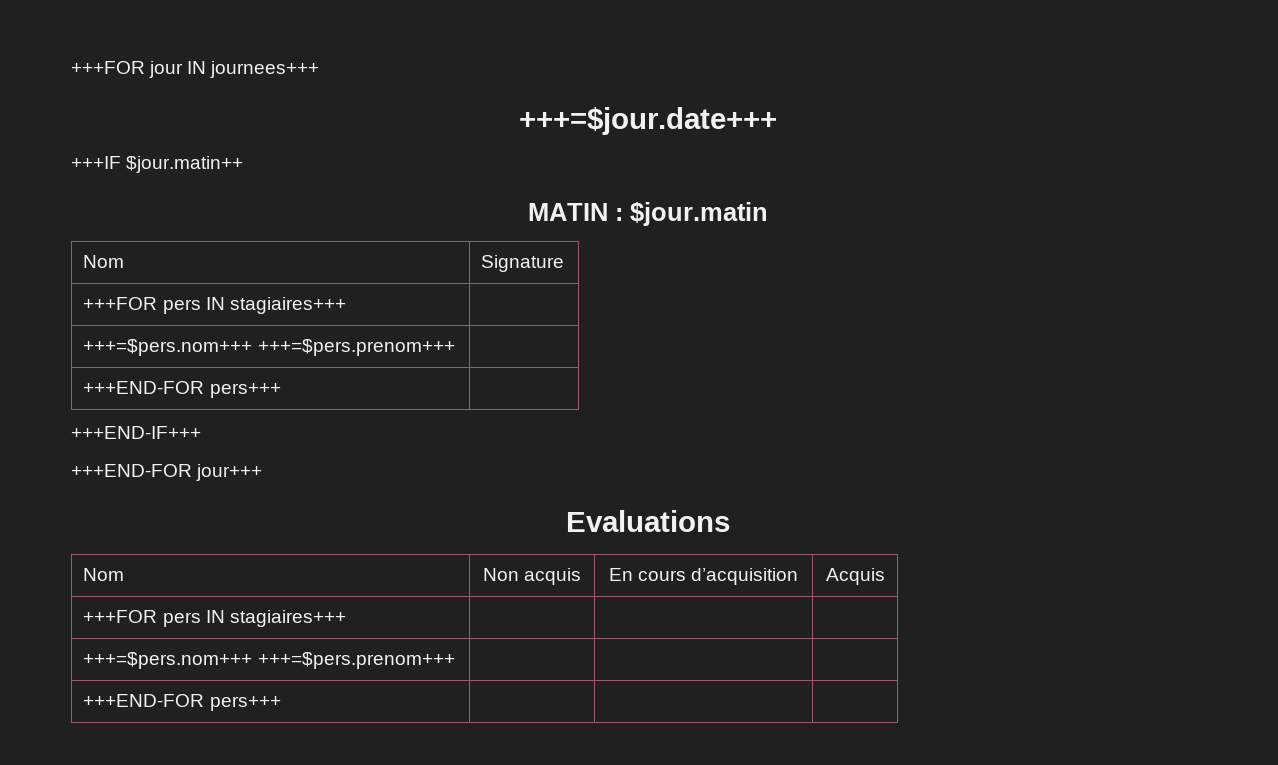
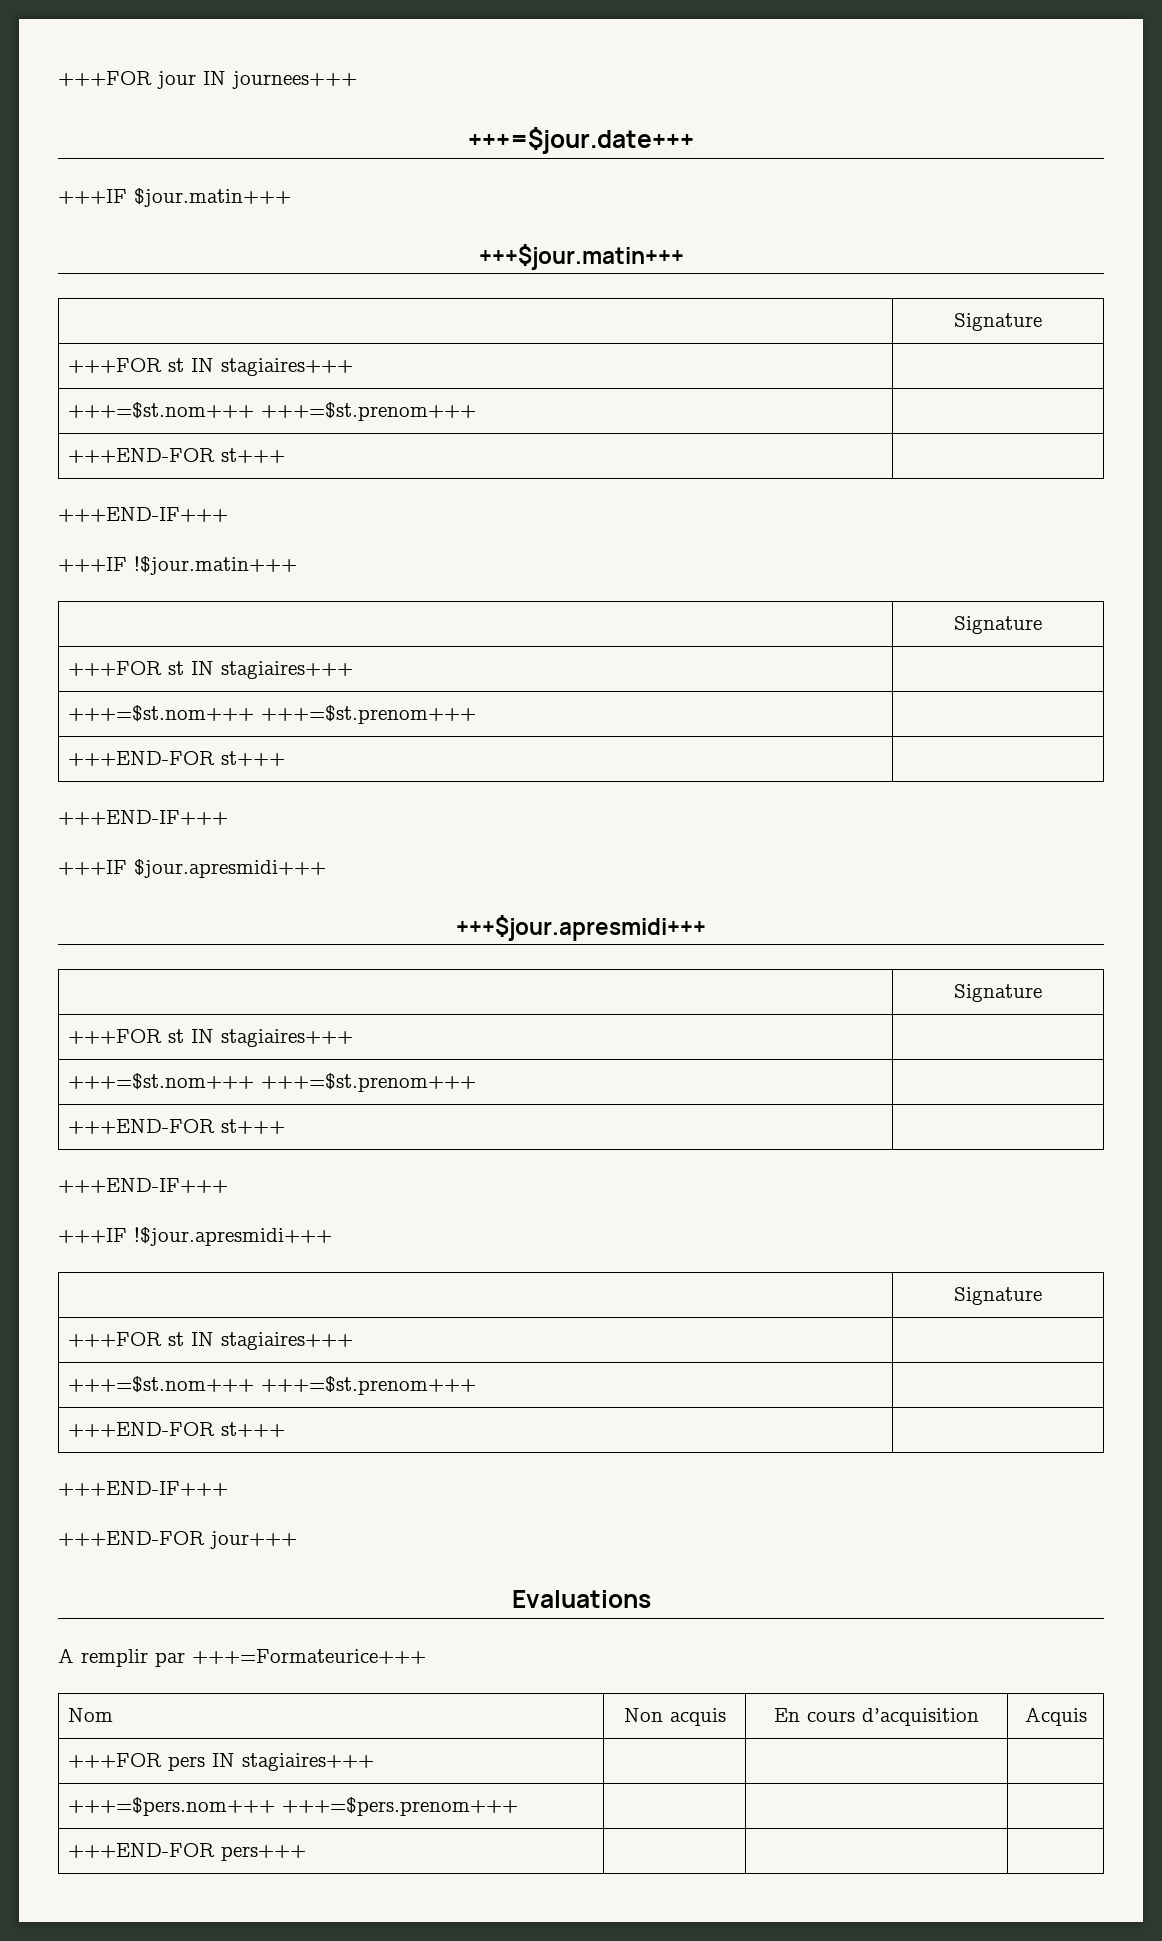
[126,156,244,173] [528,202,768,226] [83,255,125,268] [481,255,565,272] [83,297,346,314] [83,339,455,356] [83,381,281,398] $jour.matin++ // MATIN : $jour.matin // Nom | Signature // +++FOR pers IN stagiaires+++ | // +++=$pers.nom+++ +++=$pers.prenom+++ | // +++END-FOR pers+++ -> [134,188,291,207] [478,244,684,270] [954,313,1042,331] [67,358,353,376] [67,402,476,421] [67,448,285,463] [58,507,228,522] [58,556,297,575] [954,616,1042,634] [67,661,353,679] [67,705,476,724] [67,751,285,766] [58,810,228,825] [58,859,326,878] [456,915,706,941] [954,984,1042,1002] [67,1029,353,1047] [67,1073,476,1092] [67,1119,285,1134] [58,1178,228,1193] [58,1227,332,1246] [954,1287,1042,1305] [67,1332,353,1350] [67,1376,476,1395] [67,1422,285,1437] $jour.matin+++ // +++$jour.matin+++ // | Signature // +++FOR st IN stagiaires+++ | // +++=$st.nom+++ +++=$st.prenom+++ | // +++END-FOR st+++ | // +++END-IF+++ // +++IF !$jour.matin+++ // | Signature // +++FOR st IN stagiaires+++ | // +++=$st.nom+++ +++=$st.prenom+++ | // +++END-FOR st+++ | // +++END-IF+++ // +++IF $jour.apresmidi+++ // +++$jour.apresmidi+++ // | Signature // +++FOR st IN stagiaires+++ | // +++=$st.nom+++ +++=$st.prenom+++ | // +++END-FOR st+++ | // +++END-IF+++ // +++IF !$jour.apresmidi+++ // | Signature // +++FOR st IN stagiaires+++ | // +++=$st.nom+++ +++=$st.prenom+++ | // +++END-FOR st+++
(730, 521) none -> [58,1648,426,1667] // A remplir par +++=Formateurice+++

